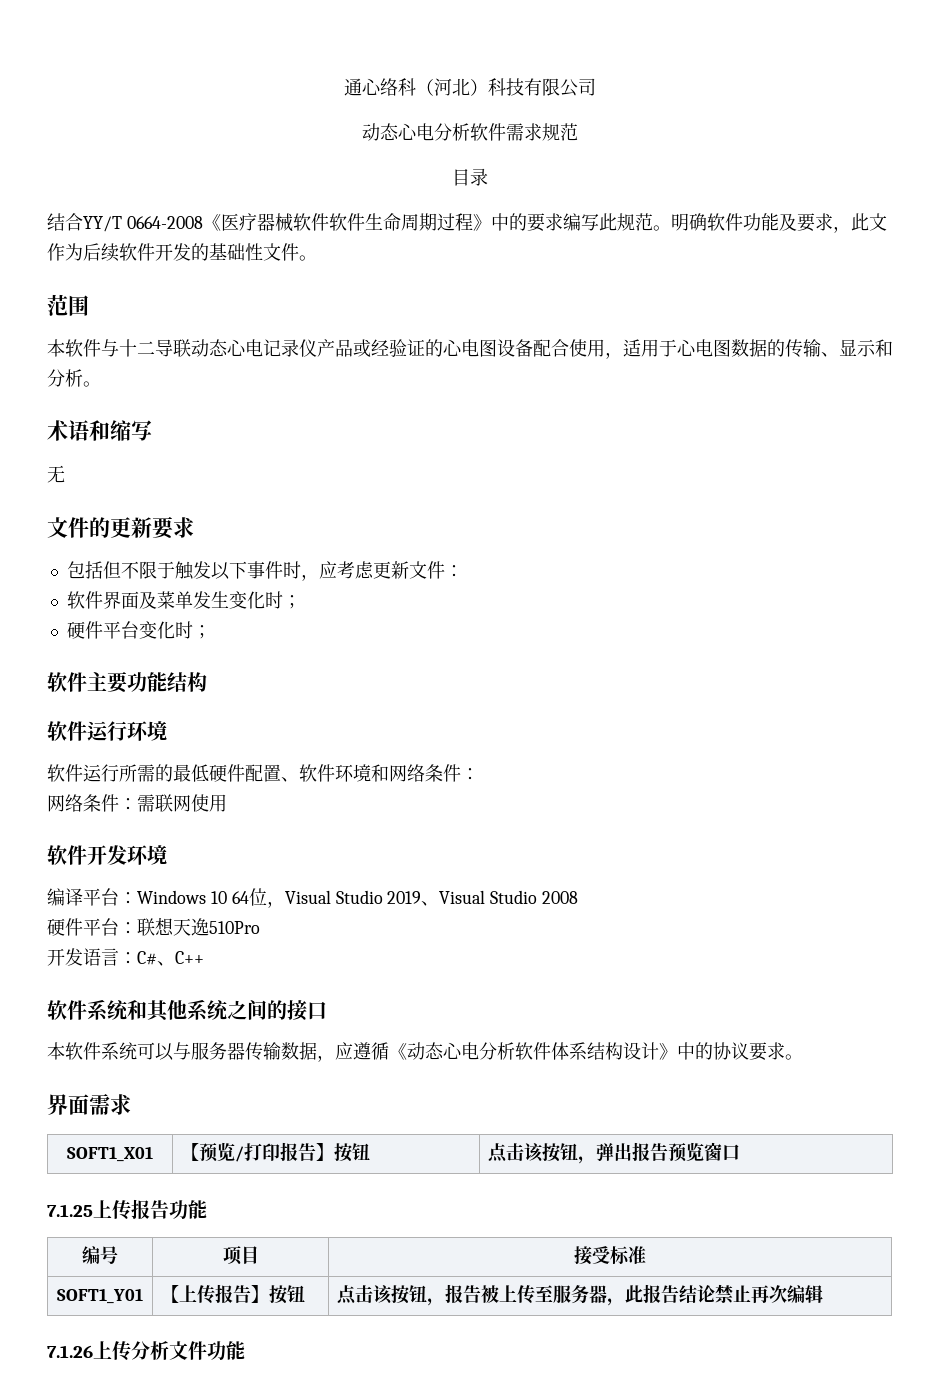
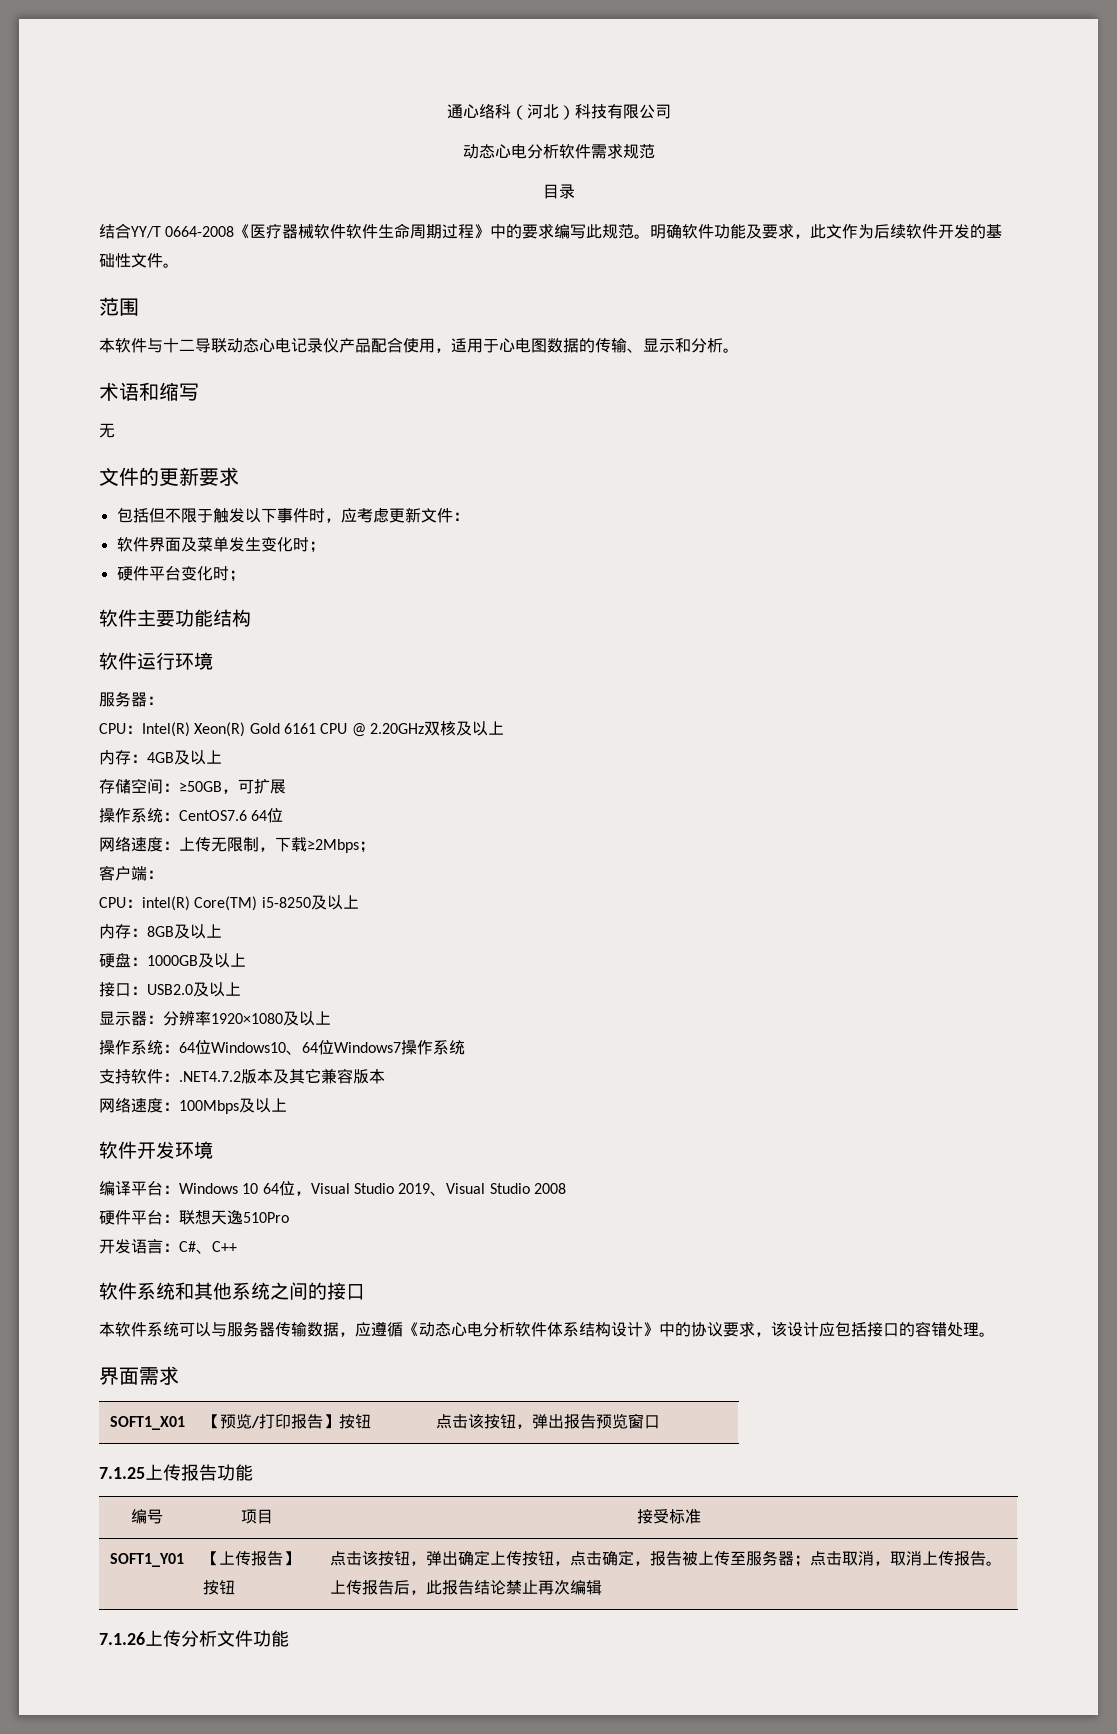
[353,339,533,357] 或经验证的心电图设备 -> (371, 345) none
[47,764,479,782] [47,794,227,812] 软件运行所需的最低硬件配置、软件环境和网络条件： // 网络条件：需联网使用 -> [99,691,163,707] [99,721,504,737] [99,750,222,765] [99,778,286,794] [99,808,284,823] [99,837,375,853] [99,865,163,881] [99,895,359,911] [99,924,222,939] [99,953,246,968] [99,982,241,997] [99,1011,331,1026] [99,1040,465,1055] [99,1068,385,1084] [99,1098,287,1114] 服务器： // CPU：Intel(R) Xeon(R) Gold 6161 CPU @ 2.20GHz双核及以上 // 内存：4GB及以上 // 存储空间：≥50GB，可扩展 // 操作系统：CentOS7.6 64位 // 网络速度：上传无限制，下载≥2Mbps； // 客户端： // CPU：intel(R) Core(TM) i5-8250及以上 // 内存：8GB及以上 // 硬盘：1000GB及以上 // 接口：USB2.0及以上 // 显示器：分辨率1920×1080及以上 // 操作系统：64位Windows10、64位Windows7操作系统 // 支持软件：.NET4.7.2版本及其它兼容版本 // 网络速度：100Mbps及以上
(785, 1051) none -> [755,1321,979,1337] ，该设计应包括接口的容错处理
(446, 1302) none -> [425,1550,650,1566] 弹出确定上传按钮，点击确定，
(608, 1294) none -> [793,1551,1002,1567] [329,1580,410,1595] ；点击取消，取消上传报告。上传报告后

